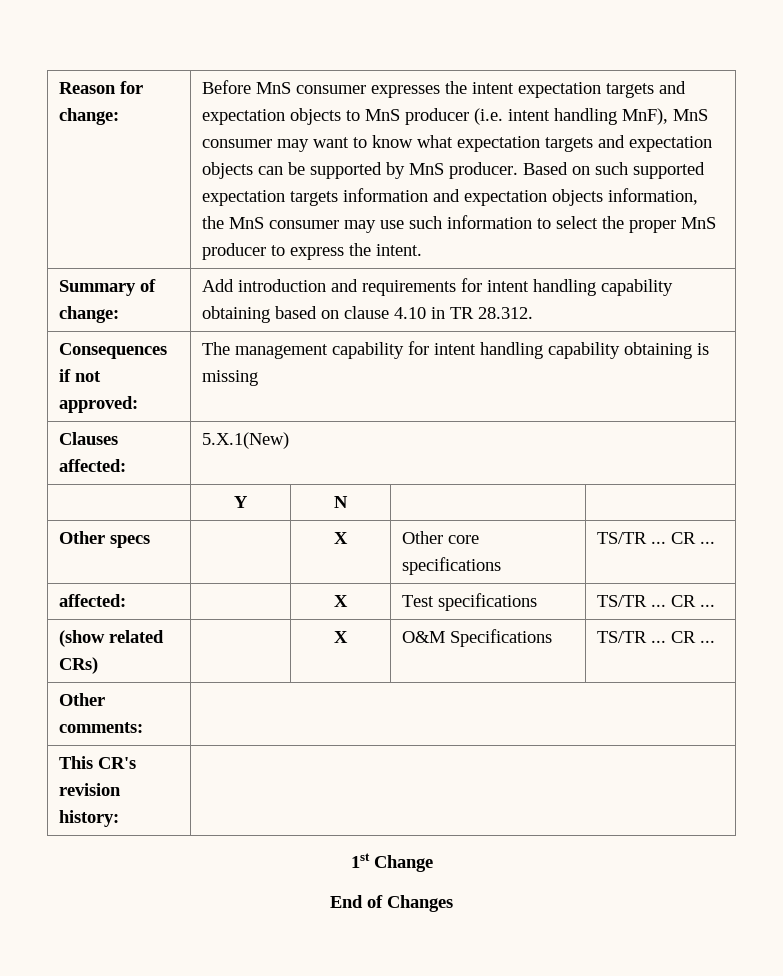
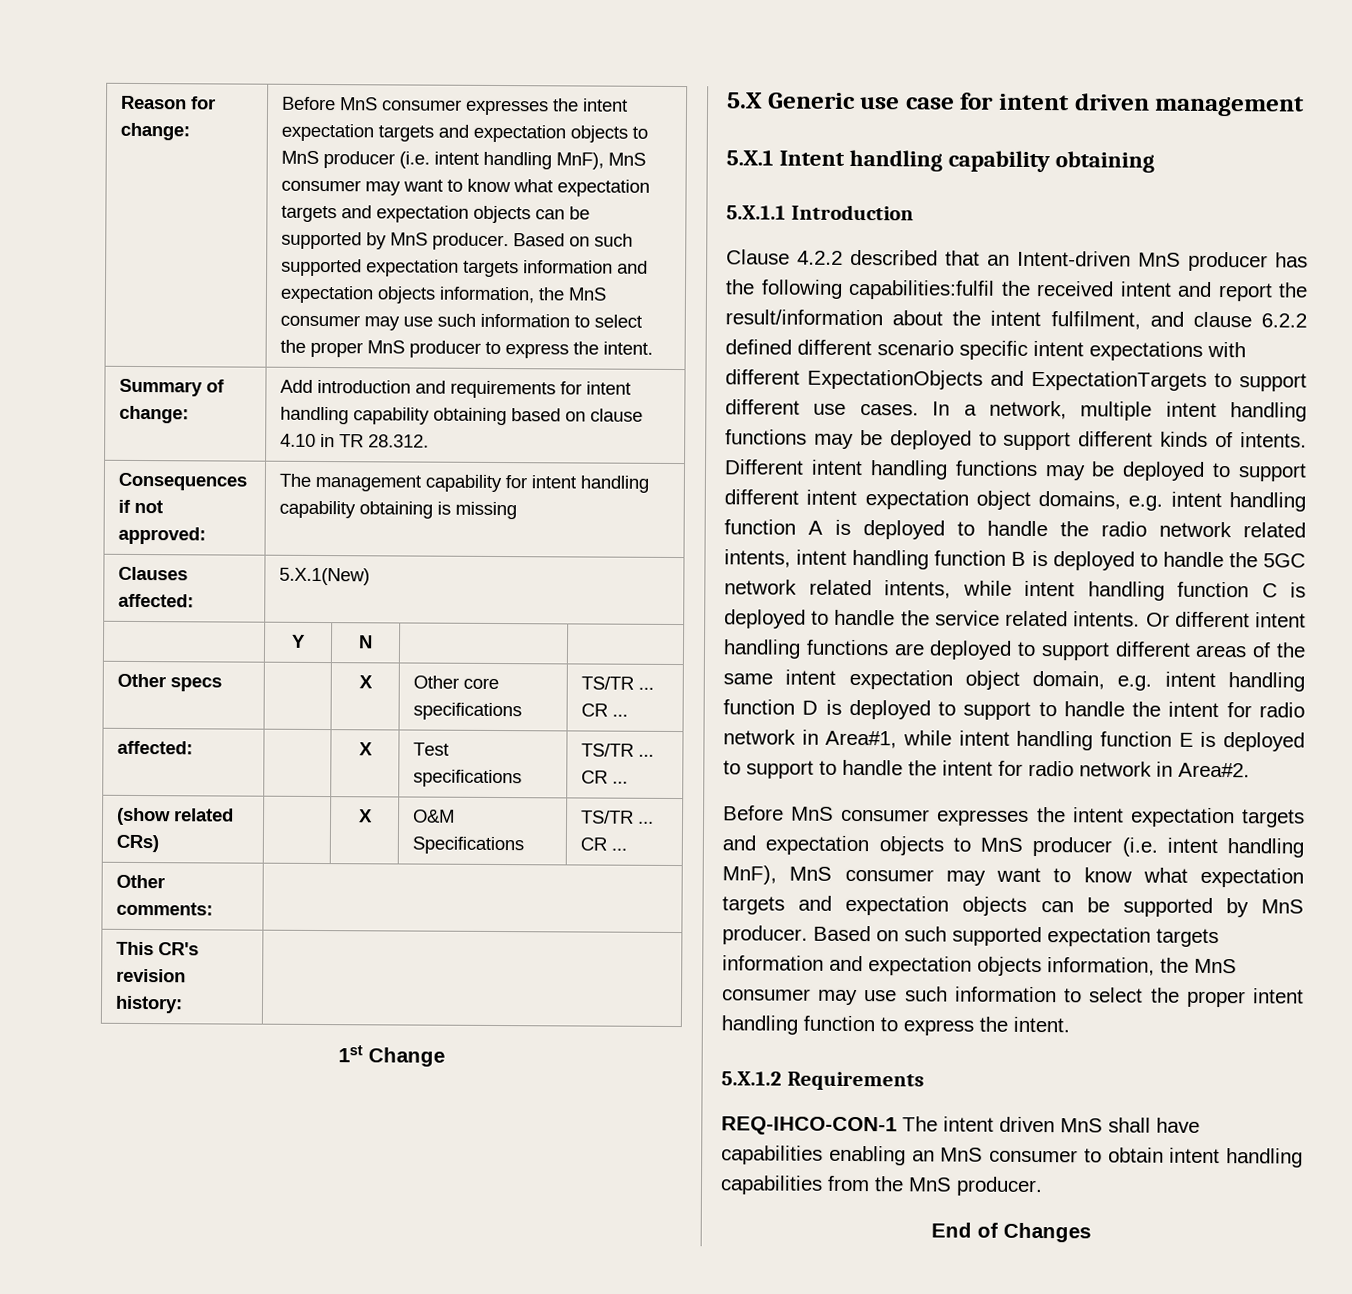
(433, 863) none -> [727,92,1306,117] [726,149,1156,173] [726,204,914,221] [726,249,1308,272] [725,279,1308,302] [725,309,1307,330] [725,339,1246,361] [725,369,1307,392] [725,399,1307,422] [725,429,1307,451] [724,459,1307,482] [724,489,1306,512] [724,519,1306,540] [724,549,1306,571] [724,579,1306,601] [724,609,1306,629] [723,639,1306,661] [723,669,1305,692] [723,699,1305,720] [723,729,1305,752] [723,759,1250,779] [723,805,1305,828] [722,835,1304,858] [722,865,1304,888] [722,895,1304,918] [722,925,1219,948] [722,955,1237,977] [722,986,1304,1008] [721,1015,1070,1036] [721,1071,924,1091] [721,1116,1200,1136] [721,1145,1303,1168] [720,1175,1043,1197] // 5.X Generic use case for intent driven management // 5.X.1 Intent handling capability obtaining // 5.X.1.1 Introduction // Clause 4.2.2 described that an Intent-driven MnS producer has the following capabilities:fulfil the received intent and report the result/information about the intent fulfilment, and clause 6.2.2 defined different scenario specific intent expectations with different ExpectationObjects and ExpectationTargets to support different use cases. In a network, multiple intent handling functions may be deployed to support different kinds of intents. Different intent handling functions may be deployed to support different intent expectation object domains, e.g. intent handling function A is deployed to handle the radio network related intents, intent handling function B is deployed to handle the 5GC network related intents, while intent handling function C is deployed to handle the service related intents. Or different intent handling functions are deployed to support different areas of the same intent expectation object domain, e.g. intent handling function D is deployed to support to handle the intent for radio network in Area#1, while intent handling function E is deployed to support to handle the intent for radio network in Area#2. // Before MnS consumer expresses the intent expectation targets and expectation objects to MnS producer (i.e. intent handling MnF), MnS consumer may want to know what expectation targets and expectation objects can be supported by MnS producer. Based on such supported expectation targets information and expectation objects information, the MnS consumer may use such information to select the proper intent handling function to express the intent. // 5.X.1.2 Requirements // REQ-IHCO-CON-1 The intent driven MnS shall have capabilities enabling an MnS consumer to obtain intent handling capabilities from the MnS producer.

